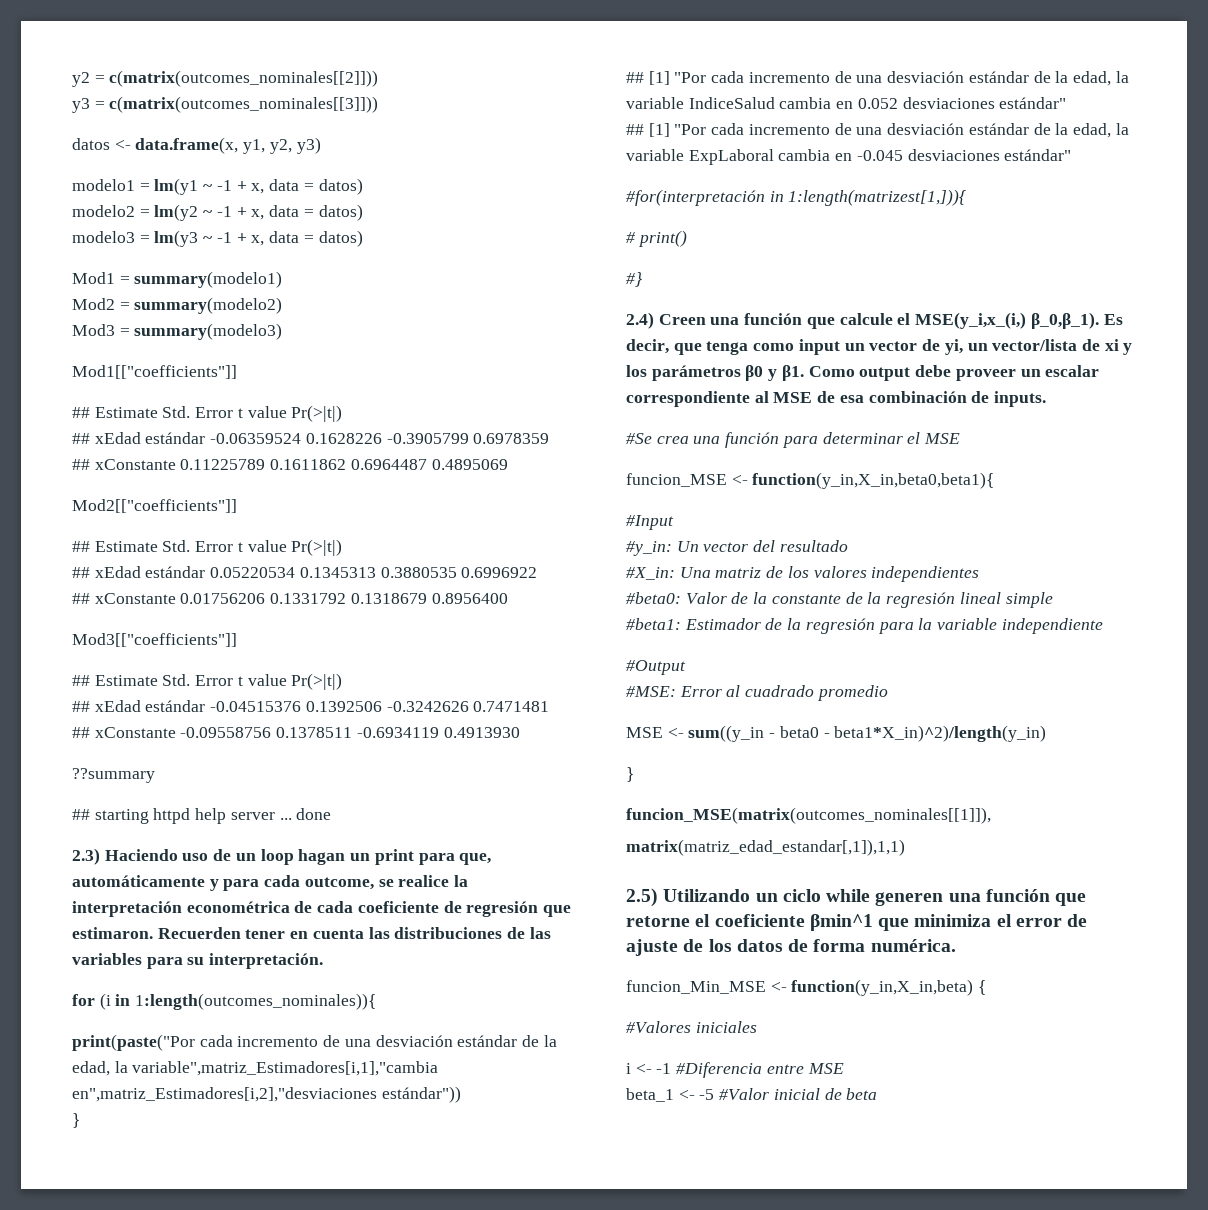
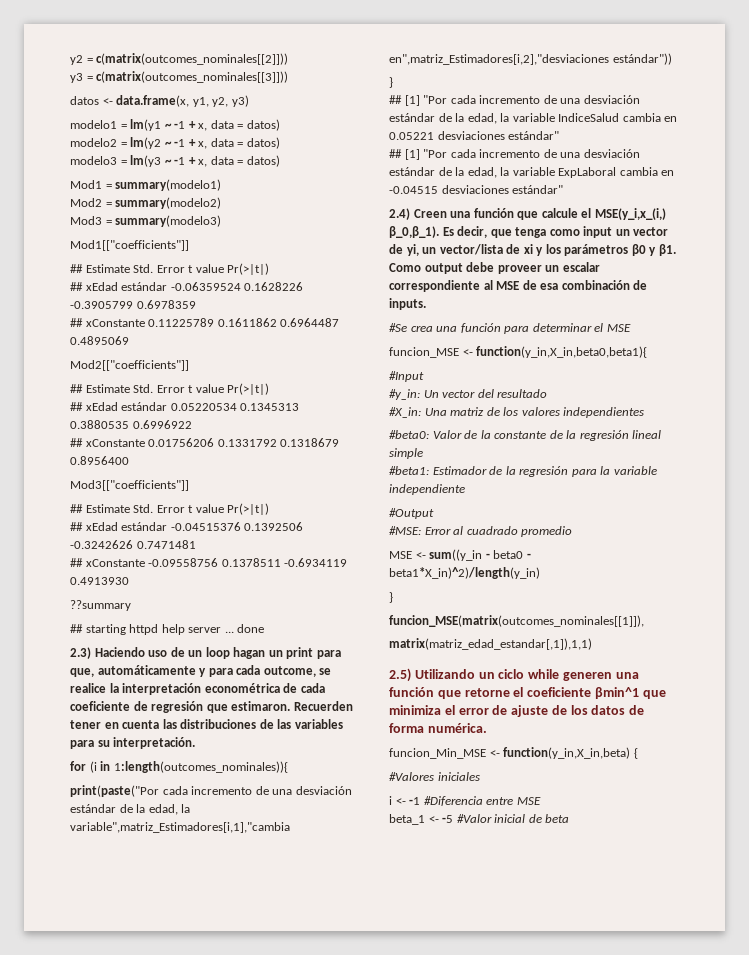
[857,98,898,109] 0.052 -> [389,132,434,140] 0.05221
[856,149,1072,161] [626,189,967,206] [626,230,687,247] [626,272,642,287] -0.045 desviaciones estándar" // #for(interpretación in 1:length(matrizest[1,])){ // # print() // #} -> [389,185,564,194] -0.04515 desviaciones estándar"

